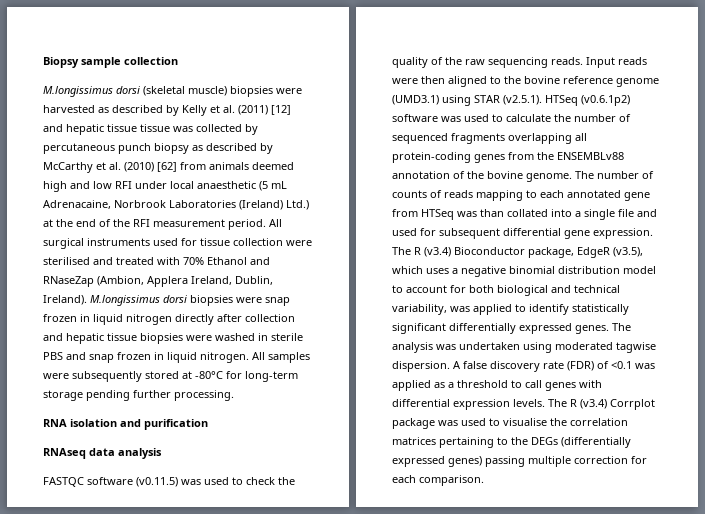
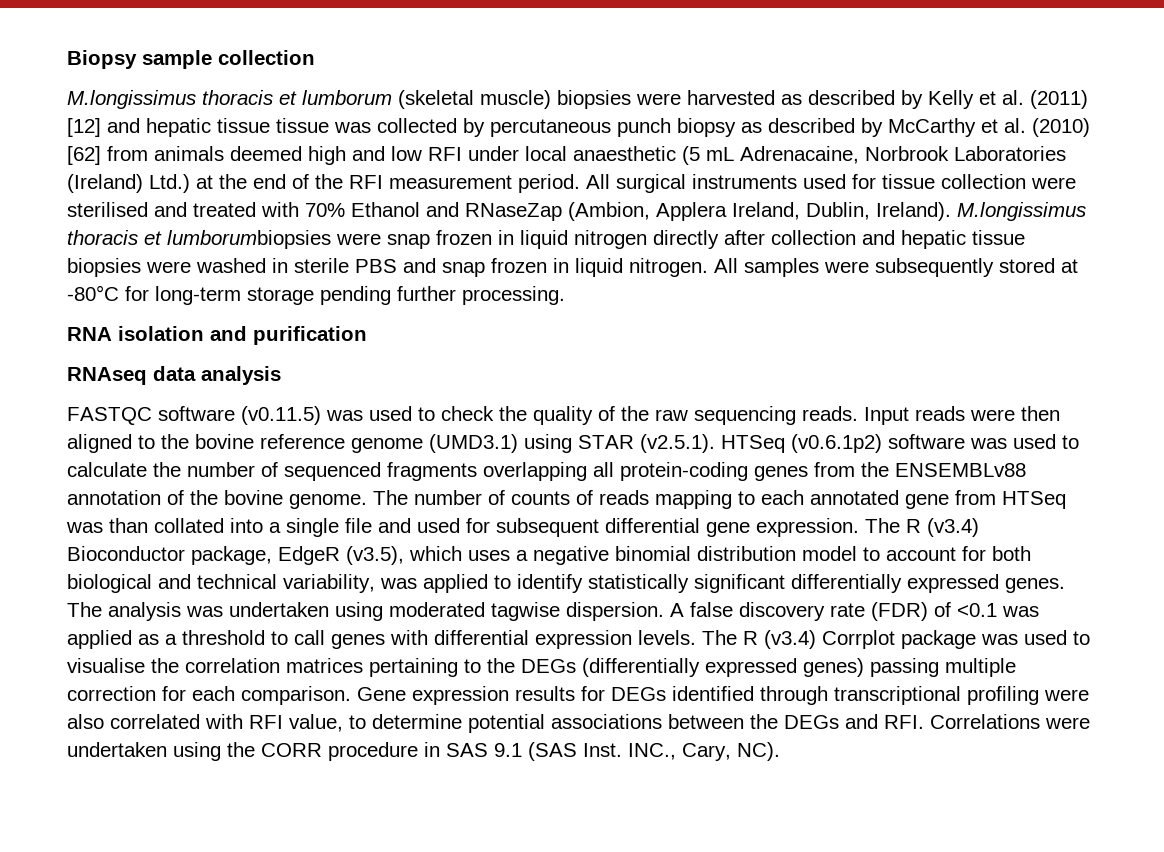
[116,86,140,94] dorsi -> [202,90,392,105] thoracis et lumborum
[163,295,233,306] dorsi biopsies -> [67,230,331,249] thoracis et lumborumbiopsies
(484, 480) none -> [357,686,1089,705] [67,714,1090,733] [67,742,780,761] Gene expression results for DEGs identified through transcriptional profiling were also correlated with RFI value, to determine potential associations between the DEGs and RFI. Correlations were undertaken using the CORR procedure in SAS 9.1 (SAS Inst. INC., Cary, NC).

